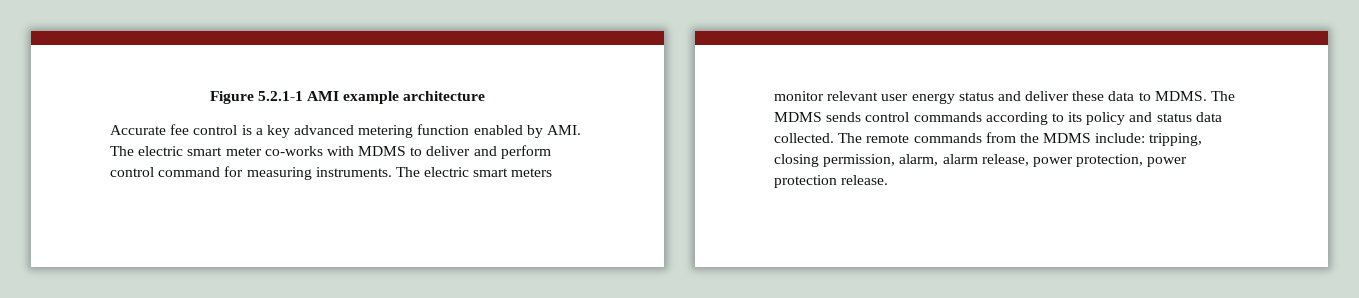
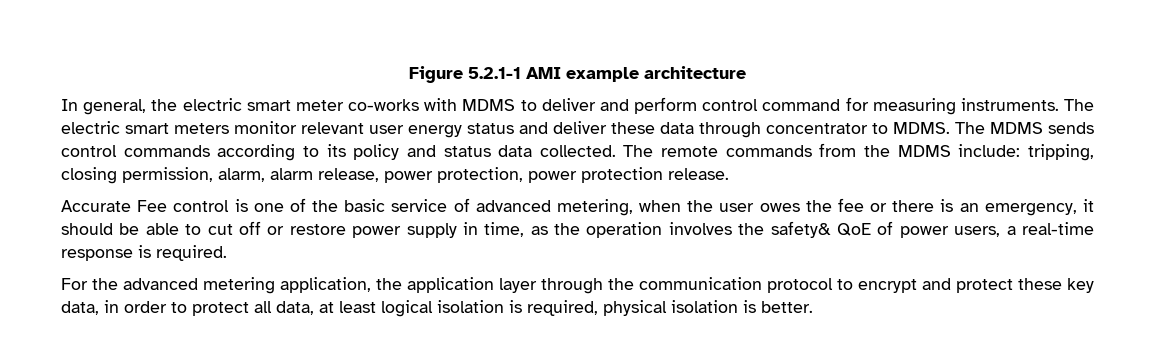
[110,124,582,138] [110,146,134,156] Accurate fee control is a key advanced metering function enabled by AMI. The -> [61,99,178,115] In general, the
(1135, 96) none -> [699,122,868,138] through concentrator
(889, 180) none -> [61,198,1094,216] [61,221,1095,238] [61,245,227,261] [61,277,1094,294] [61,300,813,317] // Accurate Fee control is one of the basic service of advanced metering, when the user owes the fee or there is an emergency, it should be able to cut off or restore power supply in time, as the operation involves the safety& QoE of power users, a real-time response is required. // For the advanced metering application, the application layer through the communication protocol to encrypt and protect these key data, in order to protect all data, at least logical isolation is required, physical isolation is better.

